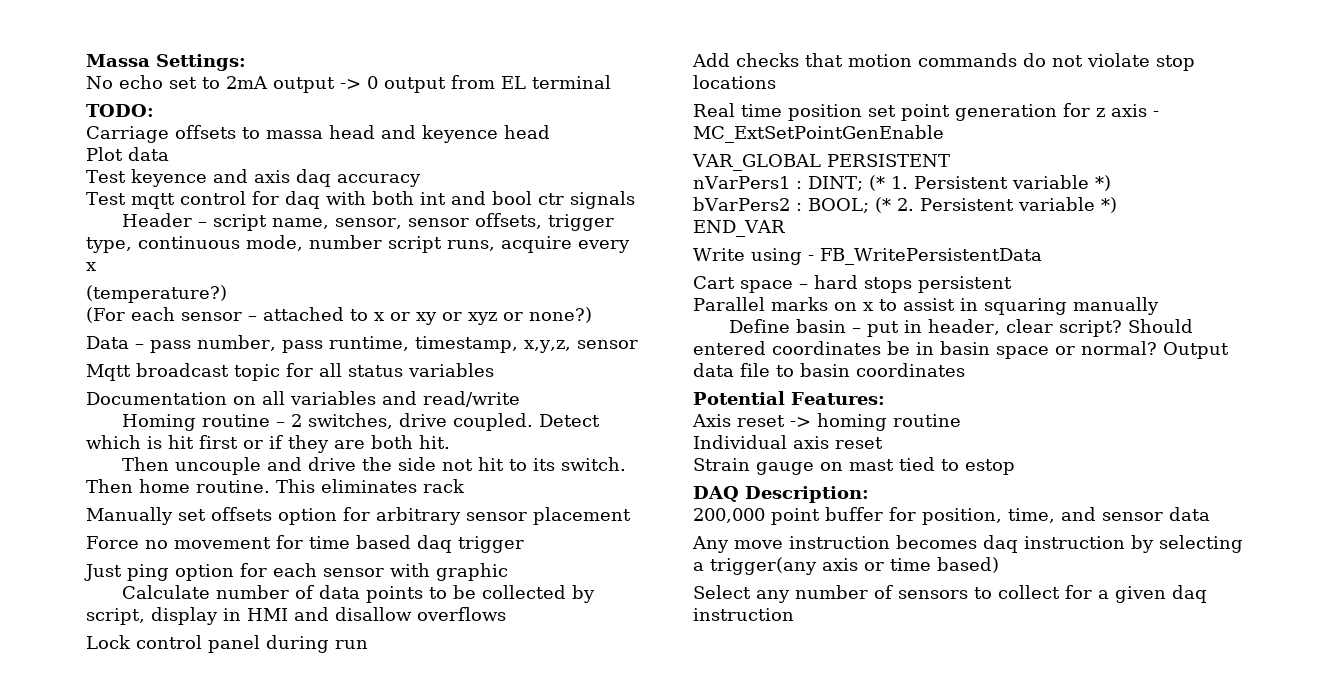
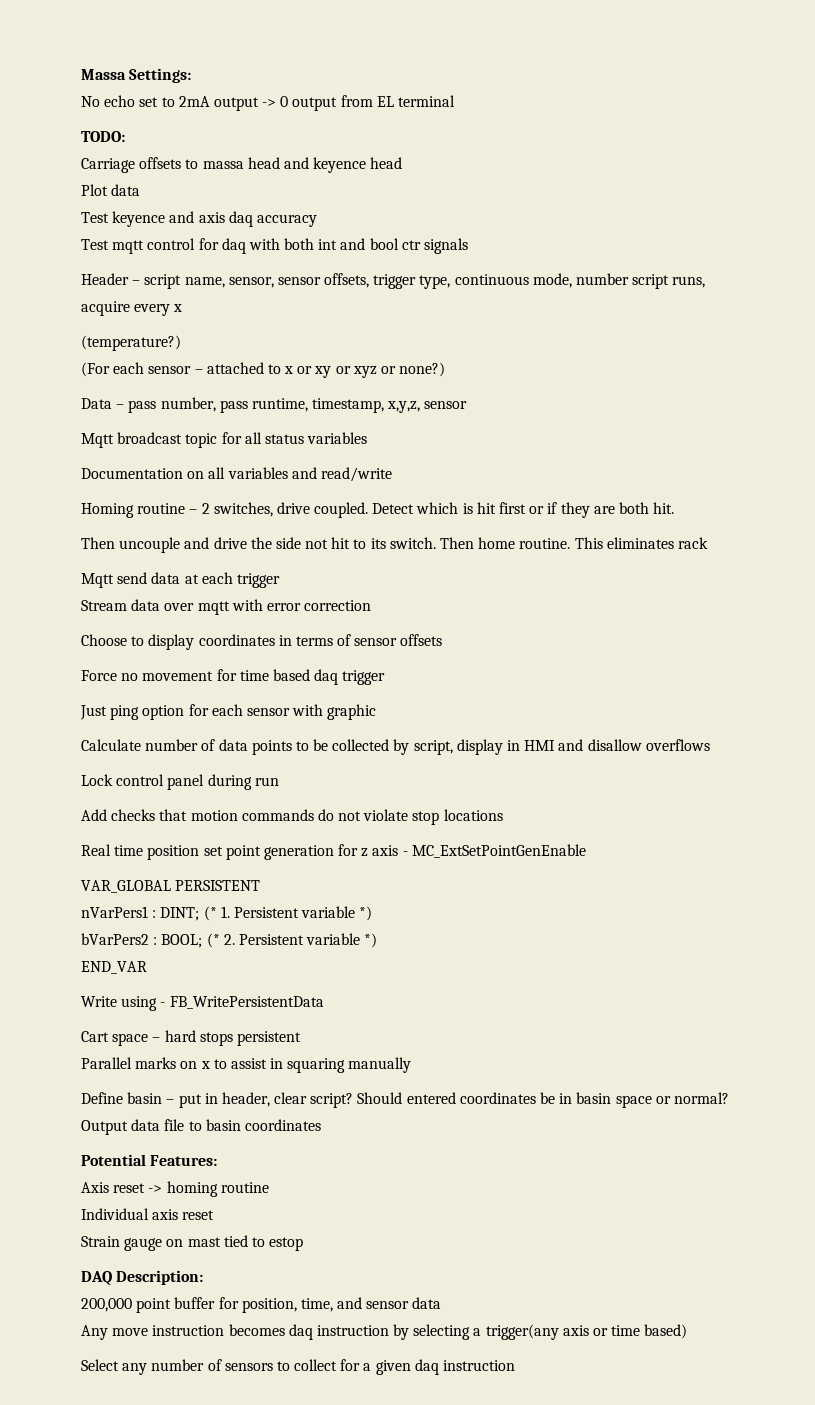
[86,507,631,525] Manually set offsets option for arbitrary sensor placement -> [81,572,280,588] [81,599,372,615] [81,634,443,650] Mqtt send data at each trigger // Stream data over mqtt with error correction // Choose to display coordinates in terms of sensor offsets

